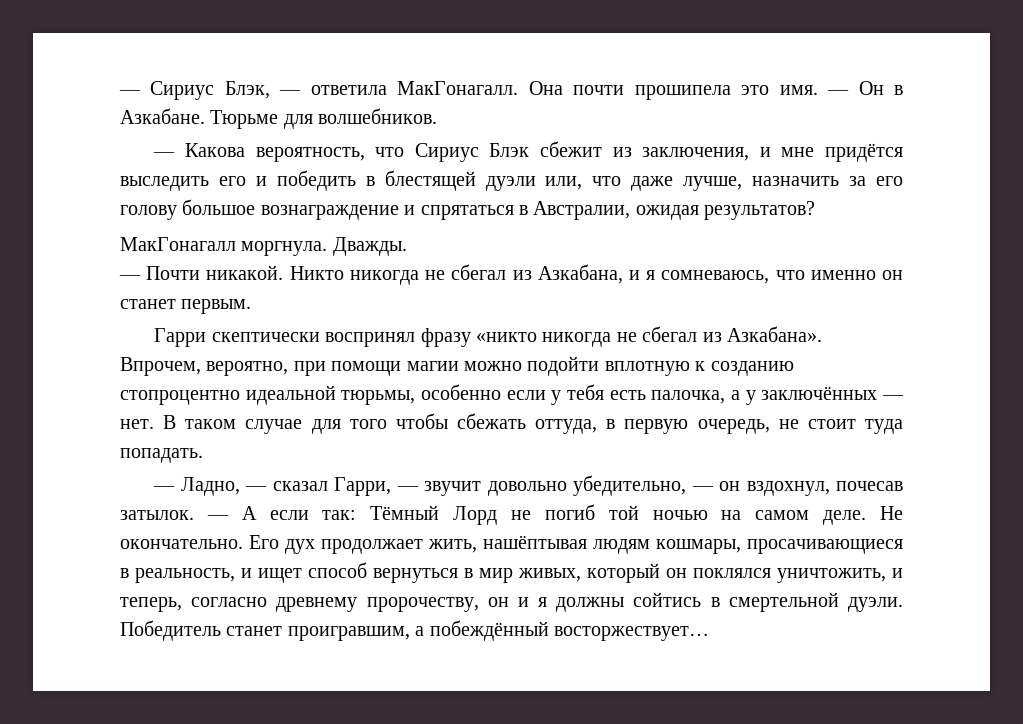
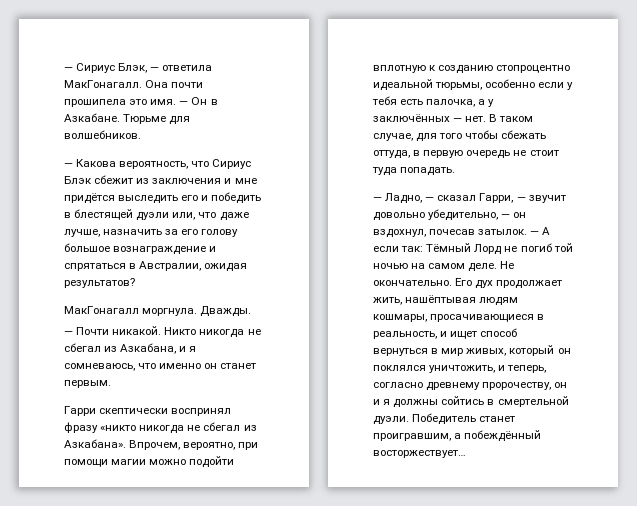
[642,147,750,161] заключения, -> [152,178,222,184] заключения
[245,419,303,434] случае -> [373,133,413,141] случае,
[697,419,770,434] очередь, -> [466,150,511,159] очередь

